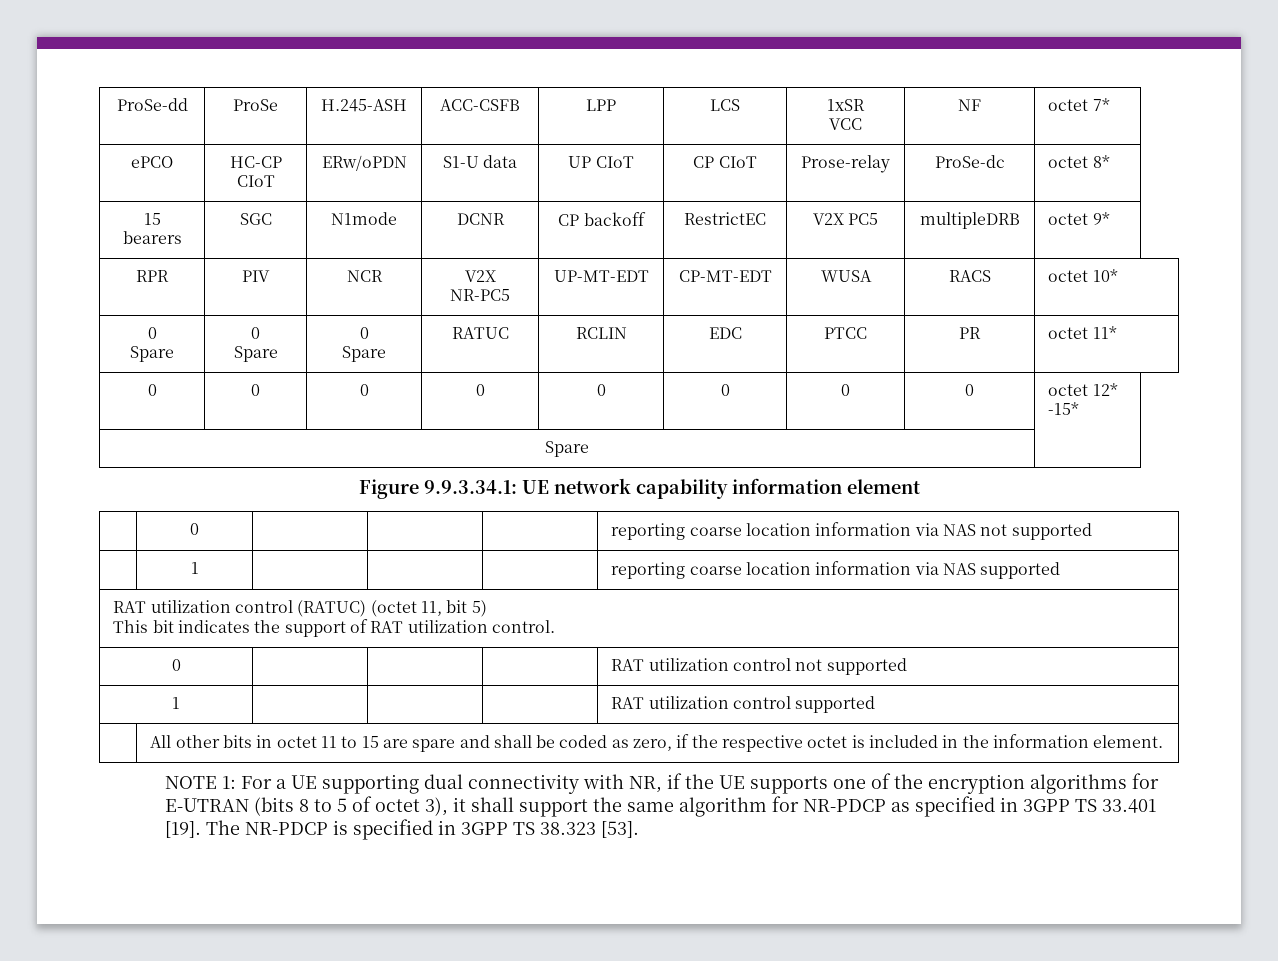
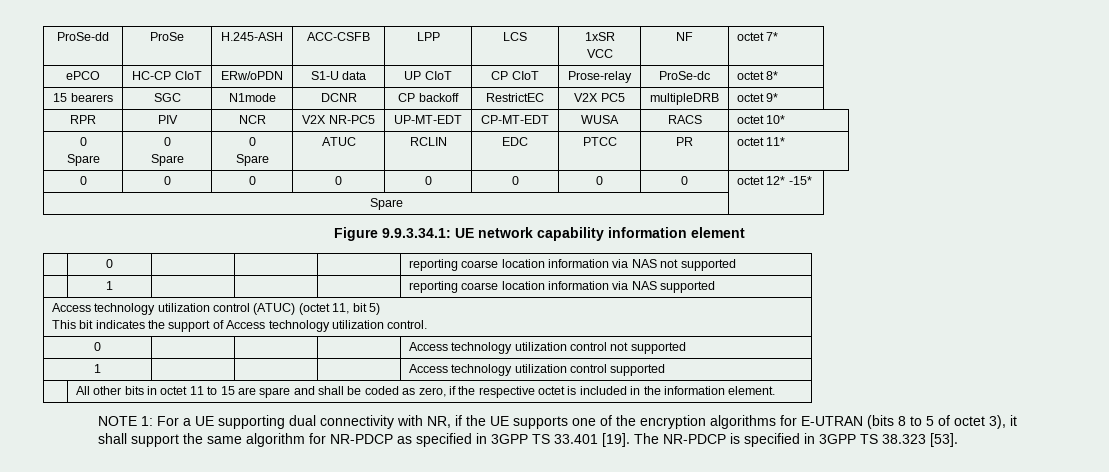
[451,327,509,339] RATUC -> [321,137,356,146] ATUC
[113,600,367,617] RAT utilization control (RATUC) -> [51,303,296,315] Access technology utilization control (ATUC)
[370,621,404,633] RAT -> [226,320,330,332] Access technology
[611,659,645,671] RAT -> [408,342,513,354] Access technology
[611,697,645,709] RAT -> [408,364,513,376] Access technology

